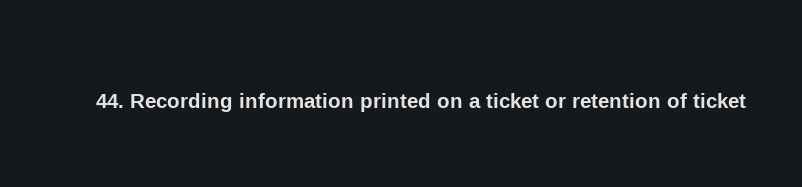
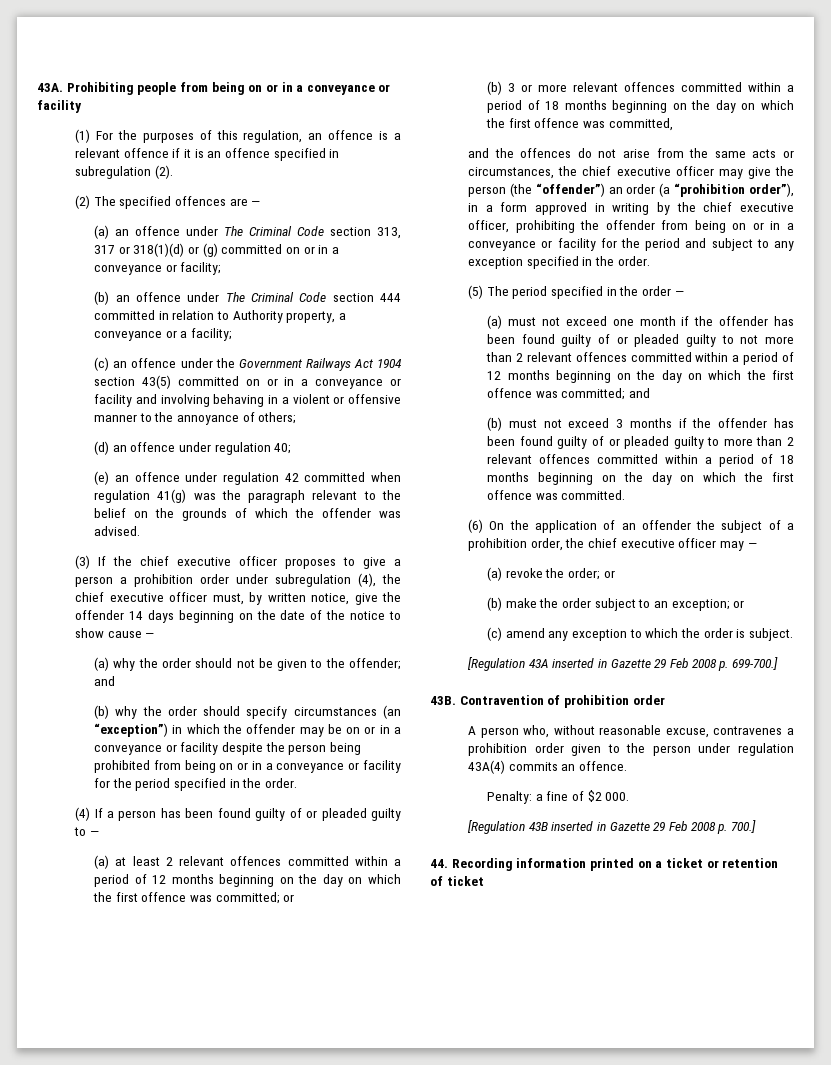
(96, 101) none -> [37,82,391,95] [37,100,82,113] [75,129,401,143] [75,148,340,161] [75,165,173,179] [75,195,261,209] [94,225,401,239] [94,243,340,257] [94,262,222,275] [94,291,401,305] [94,310,347,323] [94,328,233,341] [94,357,402,371] [94,375,401,389] [94,394,401,407] [94,412,297,425] [94,441,292,455] [94,471,402,485] [94,489,401,503] [94,508,401,521] [94,526,141,536] [75,555,402,569] [75,573,401,587] [75,592,401,605] [75,610,401,623] [75,628,155,638] [94,657,402,671] [94,676,116,686] [94,705,401,719] [94,723,402,737] [94,742,362,755] [94,760,402,773] [94,778,298,791] [75,807,401,821] [74,827,99,836] [94,855,401,869] [94,874,402,887] [93,892,295,904] [487,81,794,95] [487,100,795,113] [486,118,673,131] [468,148,794,158] [468,166,794,179] [468,183,794,197] [468,202,794,215] [468,220,794,233] [468,238,794,251] [468,256,650,269] [468,285,684,299] [487,315,794,329] [487,334,794,347] [486,352,794,365] [487,370,795,383] [487,388,651,400] [487,417,795,431] [487,436,795,449] [487,454,794,467] [487,472,794,485] [487,490,626,500] [468,519,794,533] [468,538,757,551] [487,567,615,581] [487,597,745,611] [487,627,794,641] [467,657,778,671] [430,695,665,708] [468,725,794,738] [468,743,794,756] [468,760,628,774] [487,790,630,804] [467,820,756,834] 43A. Prohibiting people from being on or in a conveyance or facility // (1) For the purposes of this regulation, an offence is a relevant offence if it is an offence specified in subregulation (2). // (2) The specified offences are — // (a) an offence under The Criminal Code section 313, 317 or 318(1)(d) or (g) committed on or in a conveyance or facility; // (b) an offence under The Criminal Code section 444 committed in relation to Authority property, a conveyance or a facility; // (c) an offence under the Government Railways Act 1904 section 43(5) committed on or in a conveyance or facility and involving behaving in a violent or offensive manner to the annoyance of others; // (d) an offence under regulation 40; // (e) an offence under regulation 42 committed when regulation 41(g) was the paragraph relevant to the belief on the grounds of which the offender was advised. // (3) If the chief executive officer proposes to give a person a prohibition order under subregulation (4), the chief executive officer must, by written notice, give the offender 14 days beginning on the date of the notice to show cause — // (a) why the order should not be given to the offender; and // (b) why the order should specify circumstances (an “exception”) in which the offender may be on or in a conveyance or facility despite the person being prohibited from being on or in a conveyance or facility for the period specified in the order. // (4) If a person has been found guilty of or pleaded guilty to — // (a) at least 2 relevant offences committed within a period of 12 months beginning on the day on which the first offence was committed; or // (b) 3 or more relevant offences committed within a period of 18 months beginning on the day on which the first offence was committed, // and the offences do not arise from the same acts or circumstances, the chief executive officer may give the person (the “offender”) an order (a “prohibition order”), in a form approved in writing by the chief executive officer, prohibiting the offender from being on or in a conveyance or facility for the period and subject to any exception specified in the order. // (5) The period specified in the order — // (a) must not exceed one month if the offender has been found guilty of or pleaded guilty to not more than 2 relevant offences committed within a period of 12 months beginning on the day on which the first offence was committed; and // (b) must not exceed 3 months if the offender has been found guilty of or pleaded guilty to more than 2 relevant offences committed within a period of 18 months beginning on the day on which the first offence was committed. // (6) On the application of an offender the subject of a prohibition order, the chief executive officer may — // (a) revoke the order; or // (b) make the order subject to an exception; or // (c) amend any exception to which the order is subject. // [Regulation 43A inserted in Gazette 29 Feb 2008 p. 699-700.] // 43B. Contravention of prohibition order // A person who, without reasonable excuse, contravenes a prohibition order given to the person under regulation 43A(4) commits an offence. // Penalty: a fine of $2 000. // [Regulation 43B inserted in Gazette 29 Feb 2008 p. 700.] //

